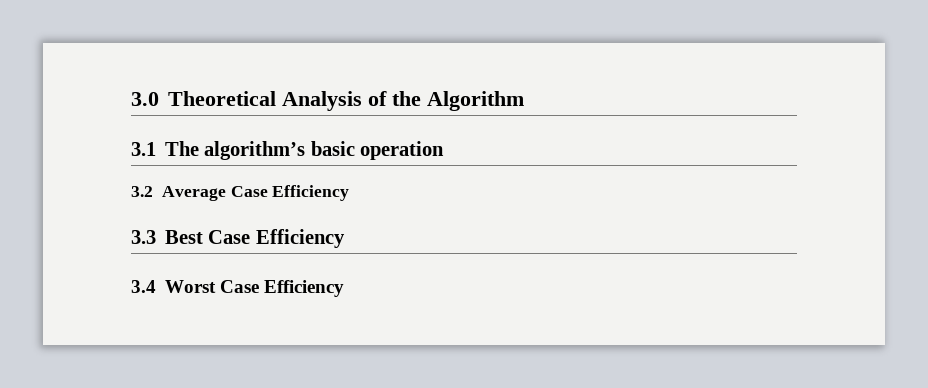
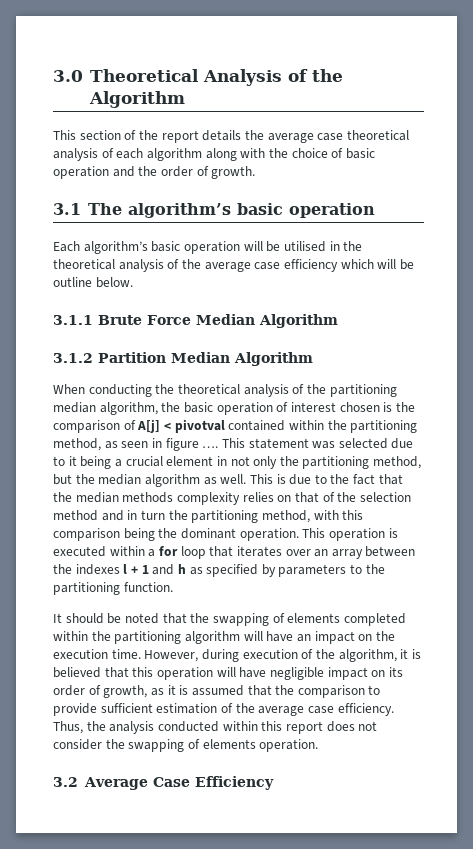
(524, 101) none -> [53,130,409,143] [53,148,375,161] [53,166,256,179] // This section of the report details the average case theoretical analysis of each algorithm along with the choice of basic operation and the order of growth.
[131,185,350,201] [131,229,345,248] [131,280,216,293] 3.2 Average Case Efficiency // 3.3 Best Case Efficiency // 3.4 Worst -> [53,241,363,254] [53,259,414,272] [53,277,133,288] [53,314,338,328] [53,352,313,366] [53,384,397,397] [53,402,415,415] [53,419,418,433] [53,438,414,451] [53,456,422,469] [53,474,403,487] [53,492,411,505] [53,510,364,523] [53,528,398,541] [53,546,416,559] [53,564,385,577] [53,582,173,595] [53,613,406,626] [53,631,395,644] [53,649,421,662] [53,667,403,680] [53,685,381,698] [53,703,394,716] [53,721,378,734] [53,739,319,752] [53,777,148,790] Each algorithm’s basic operation will be utilised in the theoretical analysis of the average case efficiency which will be outline below. // 3.1.1 Brute Force Median Algorithm // 3.1.2 Partition Median Algorithm // When conducting the theoretical analysis of the partitioning median algorithm, the basic operation of interest chosen is the comparison of A[j] < pivotval contained within the partitioning method, as seen in figure …. This statement was selected due to it being a crucial element in not only the partitioning method, but the median algorithm as well. This is due to the fact that the median methods complexity relies on that of the selection method and in turn the partitioning method, with this comparison being the dominant operation. This operation is executed within a for loop that iterates over an array between the indexes l + 1 and h as specified by parameters to the partitioning function. // It should be noted that the swapping of elements completed within the partitioning algorithm will have an impact on the execution time. However, during execution of the algorithm, it is believed that this operation will have negligible impact on its order of growth, as it is assumed that the comparison to provide sufficient estimation of the average case efficiency. Thus, the analysis conducted within this report does not consider the swapping of elements operation. // 3.2 Average

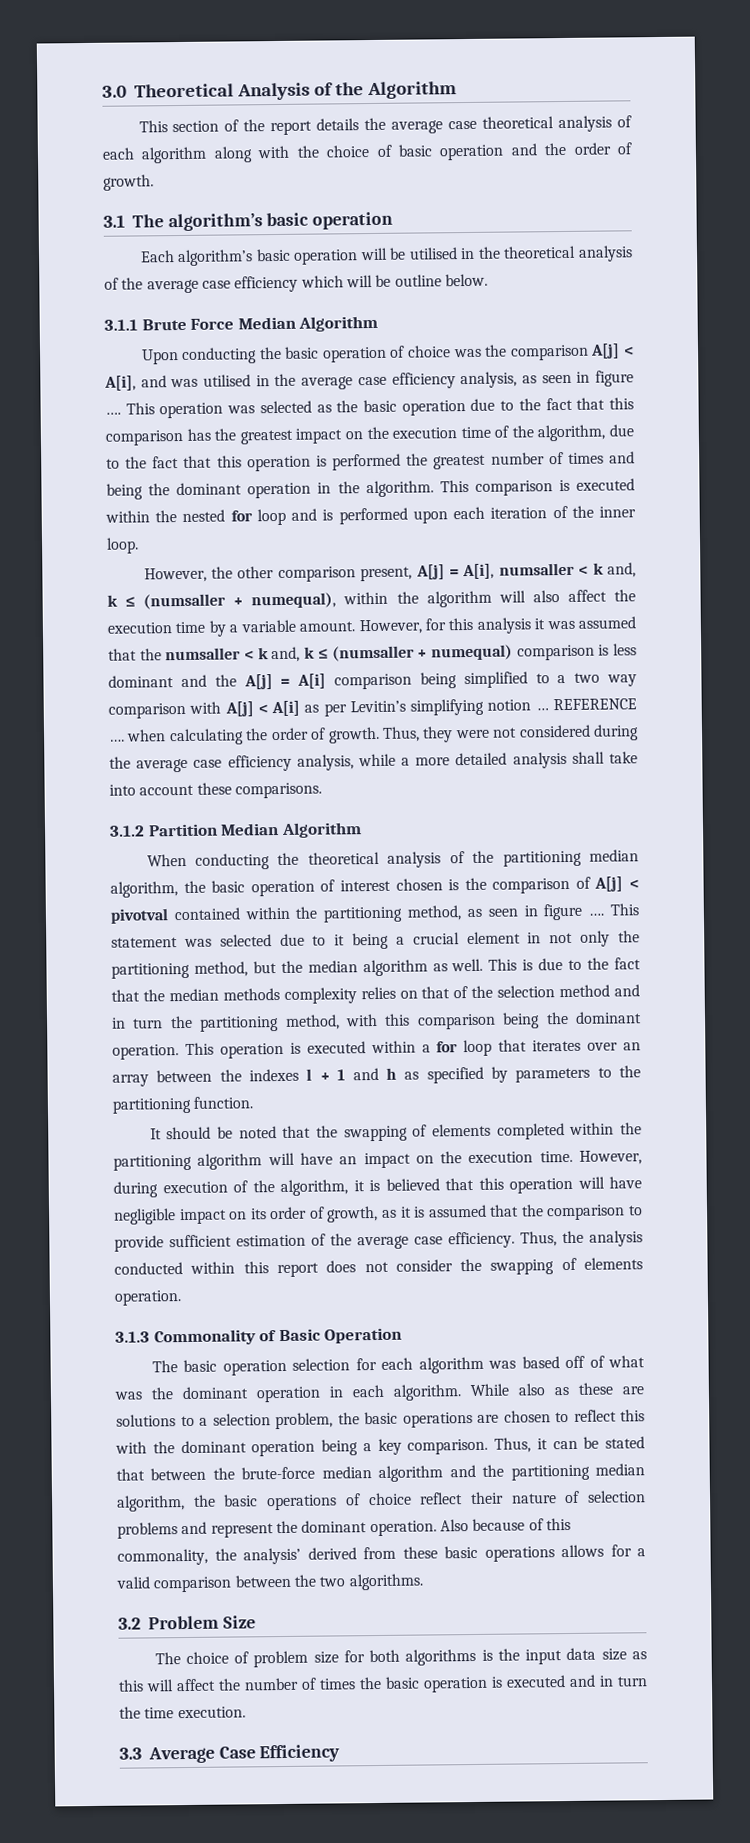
(338, 321) none -> [140,343,634,365] [104,370,634,391] [105,397,634,419] [105,424,634,446] [106,451,635,472] [106,478,635,500] [105,505,636,526] [106,537,139,554] [143,562,636,583] [107,589,637,610] [107,616,636,637] [108,643,637,663] [108,671,637,690] [108,698,637,719] [109,724,639,746] [109,751,638,773] [109,782,322,799] // Upon conducting the basic operation of choice was the comparison A[j] < A[i], and was utilised in the average case efficiency analysis, as seen in figure …. This operation was selected as the basic operation due to the fact that this comparison has the greatest impact on the execution time of the algorithm, due to the fact that this operation is performed the greatest number of times and being the dominant operation in the algorithm. This comparison is executed within the nested for loop and is performed upon each iteration of the inner loop. // However, the other comparison present, A[j] = A[i], numsaller < k and, k ≤ (numsaller + numequal), within the algorithm will also affect the execution time by a variable amount. However, for this analysis it was assumed that the numsaller < k and, k ≤ (numsaller + numequal) comparison is less dominant and the A[j] = A[i] comparison being simplified to a two way comparison with A[j] < A[i] as per Levitin’s simplifying notion … REFERENCE …. when calculating the order of growth. Thus, they were not considered during the average case efficiency analysis, while a more detailed analysis shall take into account these comparisons.
[53,777,78,787] 3.2 -> [115,1327,403,1346] [151,1355,646,1376] [114,1382,644,1403] [116,1409,645,1430] [115,1436,645,1457] [116,1463,645,1482] [116,1490,646,1512] [117,1517,571,1539] [117,1544,646,1566] [116,1573,423,1593] [118,1615,256,1630] [154,1647,647,1668] [118,1674,648,1693] [119,1706,246,1719] [119,1747,142,1760] 3.1.3 Commonality of Basic Operation // The basic operation selection for each algorithm was based off of what was the dominant operation in each algorithm. While also as these are solutions to a selection problem, the basic operations are chosen to reflect this with the dominant operation being a key comparison. Thus, it can be stated that between the brute-force median algorithm and the partitioning median algorithm, the basic operations of choice reflect their nature of selection problems and represent the dominant operation. Also because of this commonality, the analysis’ derived from these basic operations allows for a valid comparison between the two algorithms. // 3.2 Problem Size // The choice of problem size for both algorithms is the input data size as this will affect the number of times the basic operation is executed and in turn the time execution. // 3.3

